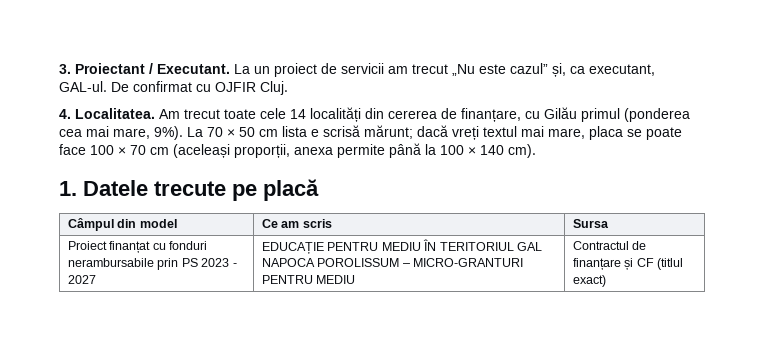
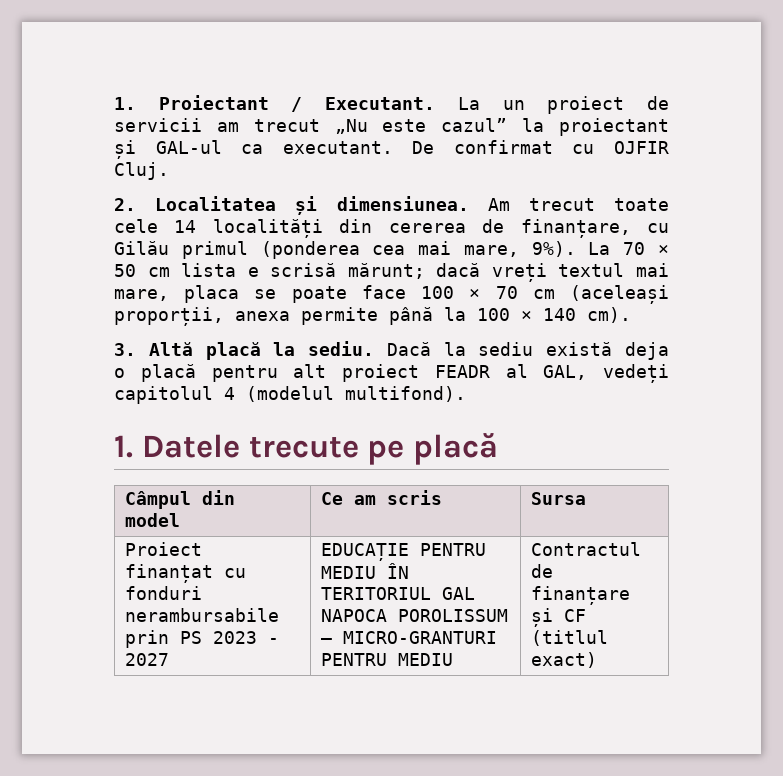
[59,64,71,74] 3. -> [114,97,136,110] 1.
[552,63,655,77] [59,81,107,92] și, ca executant, GAL-ul. -> [522,118,669,136] [114,140,393,159] la proiectant și GAL-ul ca executant.
[59,108,155,119] 4. Localitatea. -> [114,196,469,215] 2. Localitatea și dimensiunea.
(536, 151) none -> [114,341,669,360] [114,364,669,383] [114,386,466,404] // 3. Altă placă la sediu. Dacă la sediu există deja o placă pentru alt proiect FEADR al GAL, vedeți capitolul 4 (modelul multifond).

